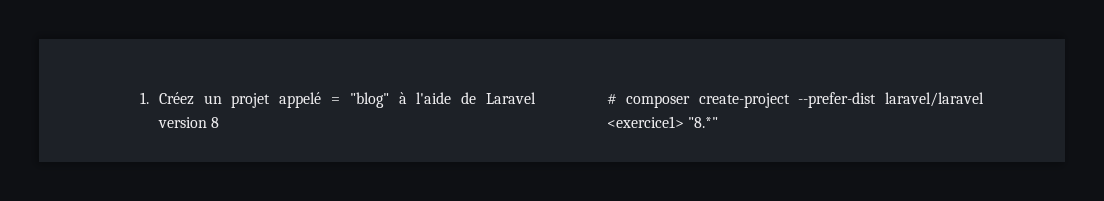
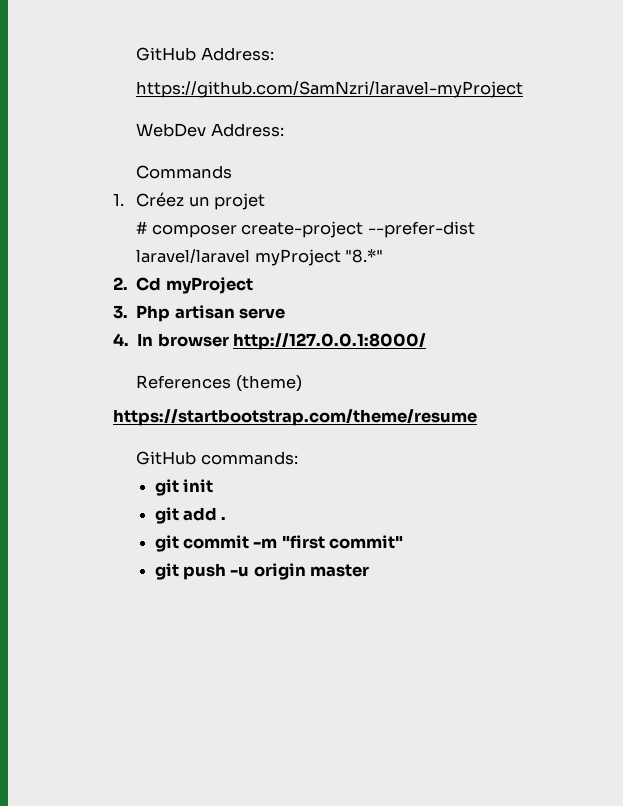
[139,92,536,108] [157,117,219,128] 1. Créez un projet appelé = "blog" à l'aide de Laravel version 8 -> [136,47,274,61] [136,81,524,98] [136,123,284,137] [136,165,233,179] [113,192,266,210] GitHub Address: // https://github.com/SamNzri/laravel-myProject // WebDev Address: // Commands // 1. Créez un projet
[606,116,684,128] <exercice1> -> [254,249,341,266] myProject
(718, 122) none -> [113,277,253,294] [113,305,286,322] [113,333,427,350] [136,375,302,392] [113,409,478,426] [136,451,298,465] [154,479,213,496] [154,507,227,524] [154,535,404,552] [154,563,370,580] // 2. Cd myProject // 3. Php artisan serve // 4. In browser http://127.0.0.1:8000/ // References (theme) // https://startbootstrap.com/theme/resume // GitHub commands: // git init // git add . // git commit -m "first commit" // git push -u origin master

